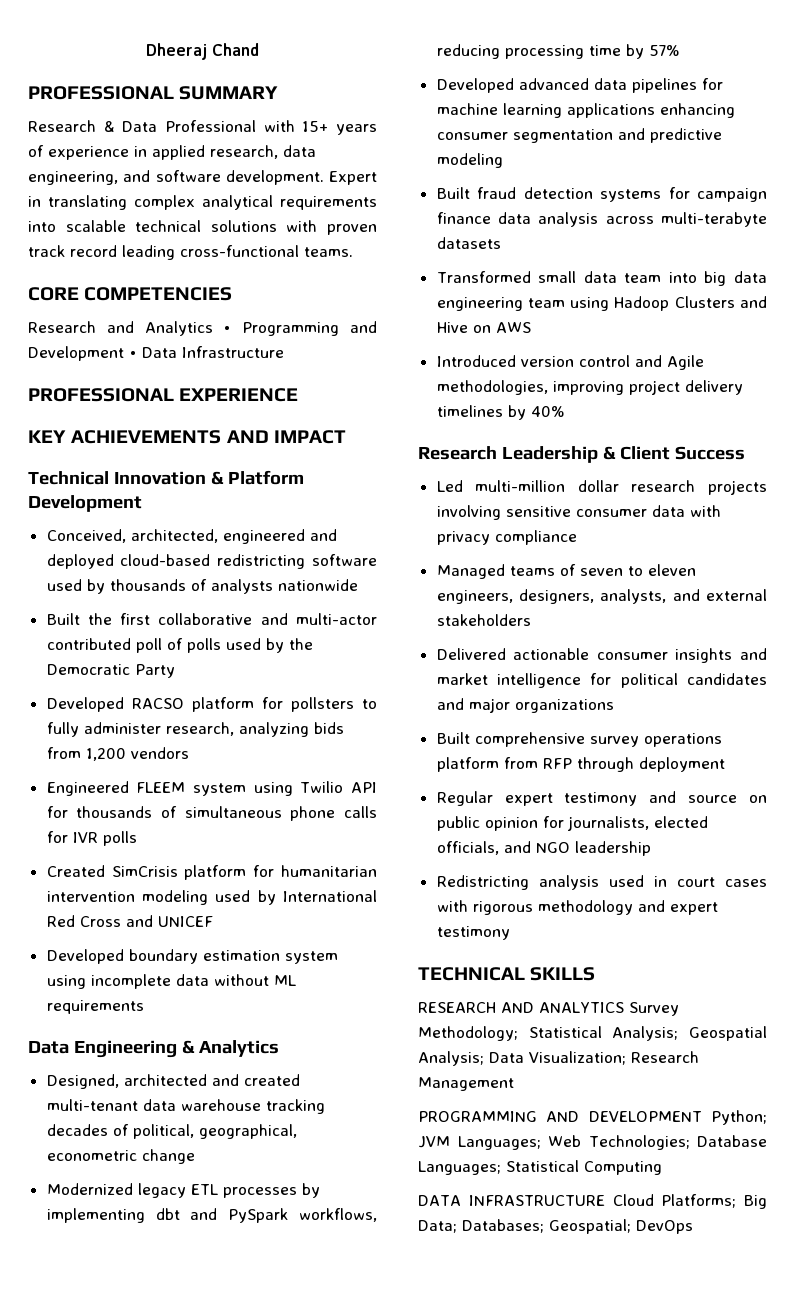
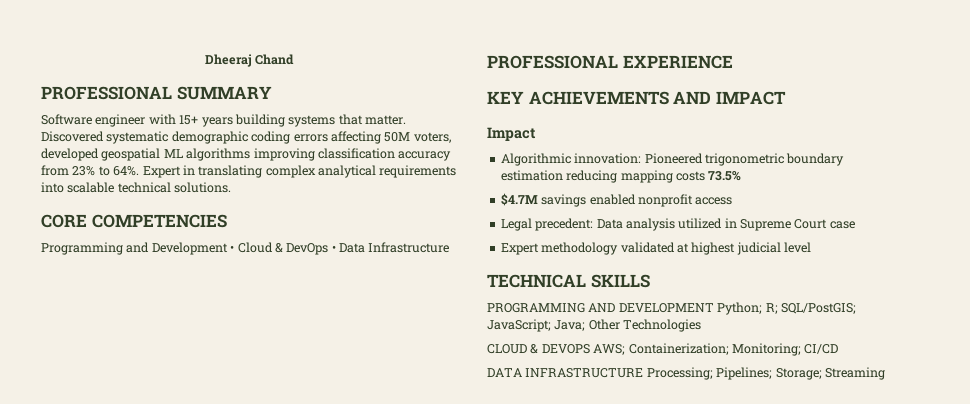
[28,120,377,135] [28,145,316,160] [28,170,324,185] Research & Data Professional with 15+ years of experience in applied research, data engineering, and software development. -> [41,114,406,127] [41,131,451,144] [41,148,452,161] [41,165,140,176] Software engineer with 15+ years building systems that matter. Discovered systematic demographic coding errors affecting 50M voters, developed geospatial ML algorithms improving classification accuracy from 23% to 64%.
[210,220,377,235] [28,245,353,260] [28,287,233,301] [28,321,378,336] [28,346,124,361] solutions with proven track record leading cross-functional teams. // CORE COMPETENCIES // Research and Analytics • Programming and Development -> [174,182,232,193] [41,214,227,228] [41,242,329,255] solutions. // CORE COMPETENCIES // Programming and Development • Cloud & DevOps
[28,470,304,485] [28,495,142,512] [46,529,337,544] [46,554,377,569] [46,579,358,594] [46,613,377,625] [46,638,313,653] [46,664,175,678] [46,697,377,712] [46,722,344,737] [46,747,189,761] [46,781,377,796] [46,806,378,821] [46,831,137,846] [46,865,377,880] [46,890,377,905] [46,915,213,927] [46,949,338,964] [46,974,296,989] [46,1000,144,1014] [28,1040,279,1058] [46,1074,300,1089] [46,1099,325,1114] [46,1124,297,1139] [46,1149,195,1164] [46,1183,320,1198] [46,1208,377,1223] [436,44,680,59] [436,78,723,93] [436,103,735,118] [436,128,722,143] [436,153,503,168] [436,187,767,202] [436,212,767,227] [436,237,501,249] [436,271,768,286] [436,296,767,311] [436,322,531,333] [436,355,704,370] [436,380,743,395] [436,405,565,420] [418,446,745,463] [436,480,767,495] [436,505,721,520] [436,530,577,545] [436,564,696,579] [436,589,767,604] [436,614,531,626] [436,648,767,663] [436,673,767,688] [436,698,614,713] [436,732,722,747] [436,757,725,772] [436,791,767,806] [436,816,708,831] [436,841,651,856] [436,875,767,890] [436,900,718,915] [436,926,510,940] [418,967,596,981] [418,1002,679,1016] [418,1026,767,1041] [418,1051,699,1066] [418,1077,514,1091] [418,1110,767,1125] [418,1135,767,1150] [418,1160,662,1175] [418,1194,767,1209] [418,1219,693,1234] Technical Innovation & Platform Development // Conceived, architected, engineered and deployed cloud-based redistricting software used by thousands of analysts nationwide // Built the first collaborative and multi-actor contributed poll of polls used by the Democratic Party // Developed RACSO platform for pollsters to fully administer research, analyzing bids from 1,200 vendors // Engineered FLEEM system using Twilio API for thousands of simultaneous phone calls for IVR polls // Created SimCrisis platform for humanitarian intervention modeling used by International Red Cross and UNICEF // Developed boundary estimation system using incomplete data without ML requirements // Data Engineering & Analytics // Designed, architected and created multi-tenant data warehouse tracking decades of political, geographical, econometric change // Modernized legacy ETL processes by implementing dbt and PySpark workflows, reducing processing time by 57% // Developed advanced data pipelines for machine learning applications enhancing consumer segmentation and predictive modeling // Built fraud detection systems for campaign finance data analysis across multi-terabyte datasets // Transformed small data team into big data engineering team using Hadoop Clusters and Hive on AWS // Introduced version control and Agile methodologies, improving project delivery timelines by 40% // Research Leadership & Client Success // Led multi-million dollar research projects involving sensitive consumer data with privacy compliance // Managed teams of seven to eleven engineers, designers, analysts, and external stakeholders // Delivered actionable consumer insights and market intelligence for political candidates and major organizations // Built comprehensive survey operations platform from RFP through deployment // Regular expert testimony and source on public opinion for journalists, elected officials, and NGO leadership // Redistricting analysis used in court cases with rigorous methodology and expert testimony // TECHNICAL SKILLS // RESEARCH AND ANALYTICS Survey Methodology; Statistical Analysis; Geospatial Analysis; Data Visualization; Research Management // PROGRAMMING AND DEVELOPMENT Python; JVM Languages; Web Technologies; Database Languages; Statistical Computing // DATA INFRASTRUCTURE Cloud Platforms; Big Data; Databases; Geospatial; DevOps -> [487,127,536,141] [500,153,845,166] [500,170,742,183] [500,193,733,207] [500,218,855,231] [500,242,811,255] [487,274,650,288] [487,302,856,315] [487,319,702,332] [487,343,839,356] [487,367,885,380] Impact // Algorithmic innovation: Pioneered trigonometric boundary estimation reducing mapping costs 73.5% // $4.7M savings enabled nonprofit access // Legal precedent: Data analysis utilized in Supreme Court case // Expert methodology validated at highest judicial level // TECHNICAL SKILLS // PROGRAMMING AND DEVELOPMENT Python; R; SQL/PostGIS; JavaScript; Java; Other Technologies // CLOUD & DEVOPS AWS; Containerization; Monitoring; CI/CD // DATA INFRASTRUCTURE Processing; Pipelines; Storage; Streaming

